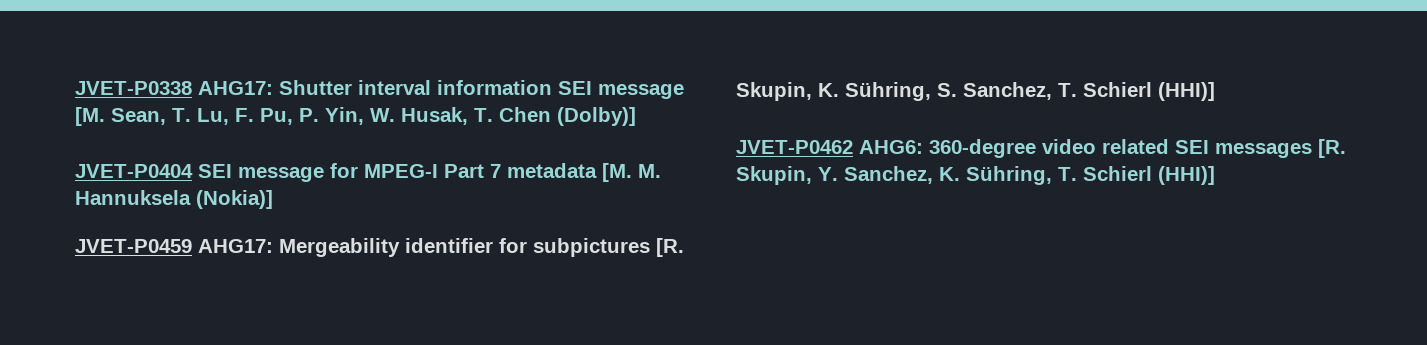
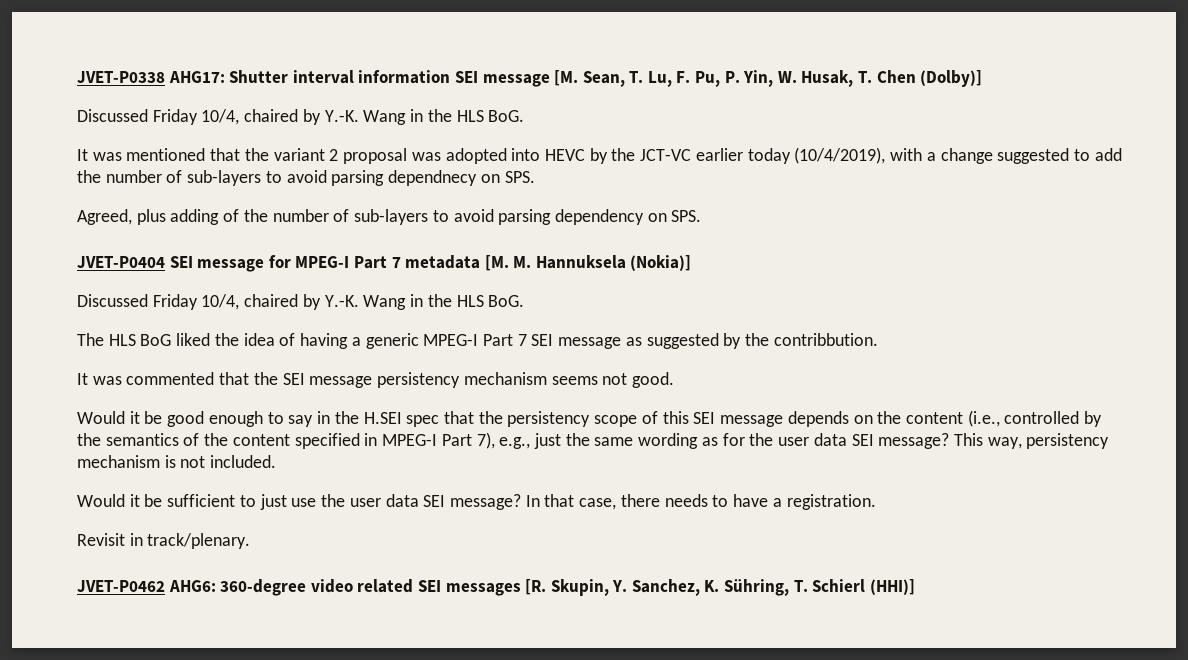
(636, 116) none -> [77,109,525,125] [77,147,1122,164] [77,170,535,186] [77,209,702,225] // Discussed Friday 10/4, chaired by Y.-K. Wang in the HLS BoG. // It was mentioned that the variant 2 proposal was adopted into HEVC by the JCT-VC earlier today (10/4/2019), with a change suggested to add the number of sub-layers to avoid parsing dependnecy on SPS. // Agreed, plus adding of the number of sub-layers to avoid parsing dependency on SPS.
[75,238,684,257] [736,82,1215,101] JVET-P0459 AHG17: Mergeability identifier for subpictures [R. Skupin, K. Sühring, S. Sanchez, T. Schierl (HHI)] -> [77,294,525,310] [77,333,878,349] [77,372,674,388] [77,410,1103,427] [77,432,1110,449] [77,455,277,468] [77,494,876,510] [77,533,251,549] Discussed Friday 10/4, chaired by Y.-K. Wang in the HLS BoG. // The HLS BoG liked the idea of having a generic MPEG-I Part 7 SEI message as suggested by the contribbution. // It was commented that the SEI message persistency mechanism seems not good. // Would it be good enough to say in the H.SEI spec that the persistency scope of this SEI message depends on the content (i.e., controlled by the semantics of the content specified in MPEG-I Part 7), e.g., just the same wording as for the user data SEI message? This way, persistency mechanism is not included. // Would it be sufficient to just use the user data SEI message? In that case, there needs to have a registration. // Revisit in track/plenary.

